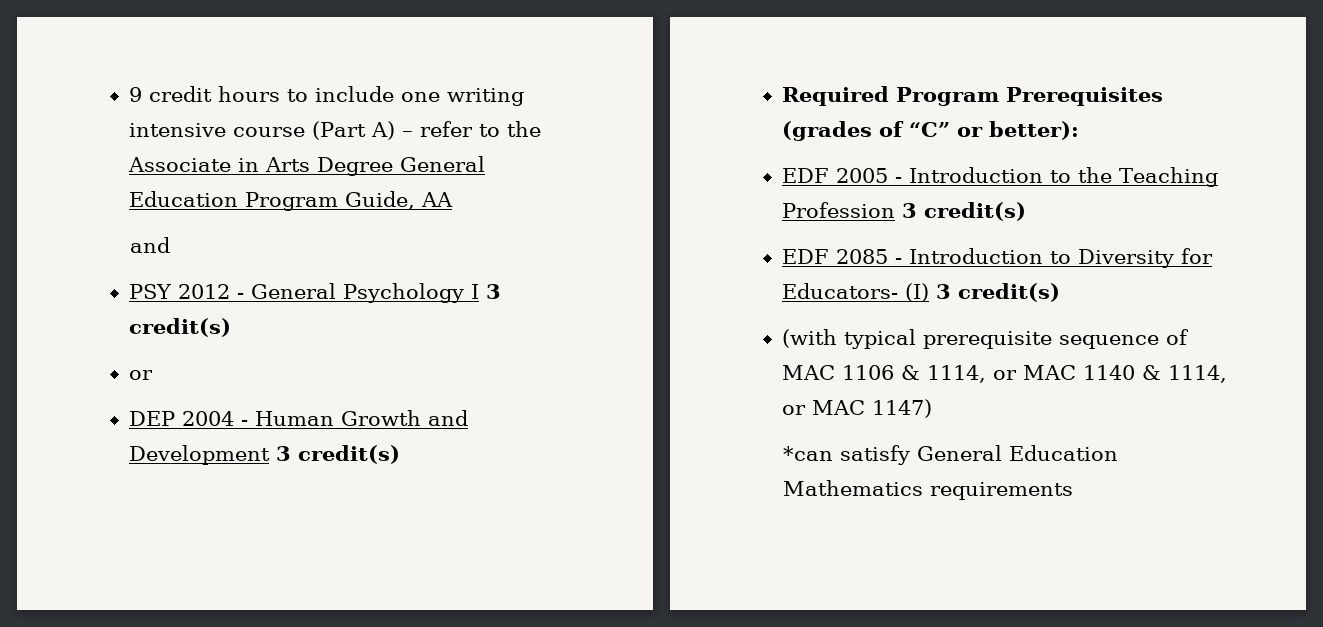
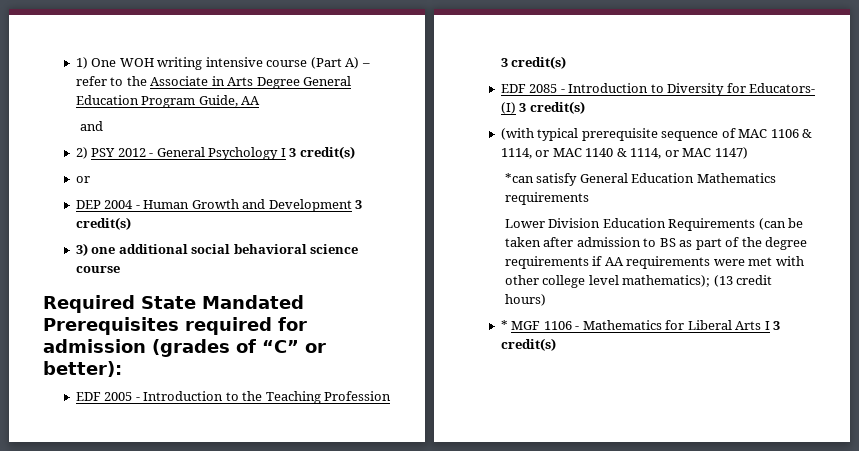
[129,86,441,102] 9 credit hours to include one -> [75,57,154,69] 1) One WOH
(171, 245) none -> [75,147,88,159] 2)
[782,86,1164,106] Required Program Prerequisites -> [75,243,359,256] [75,266,120,273] [43,295,304,313] [43,317,307,335] [43,339,146,353] 3) one additional social behavioral science course // Required State Mandated Prerequisites required for admission
(1074, 491) none -> [504,218,804,231] [504,237,808,250] [504,256,804,269] [504,275,773,288] [504,294,546,306] [500,320,781,330] [500,338,556,351] // Lower Division Education Requirements (can be taken after admission to BS as part of the degree requirements if AA requirements were met with other college level mathematics); (13 credit hours) // * MGF 1106 - Mathematics for Liberal Arts I 3 credit(s)

